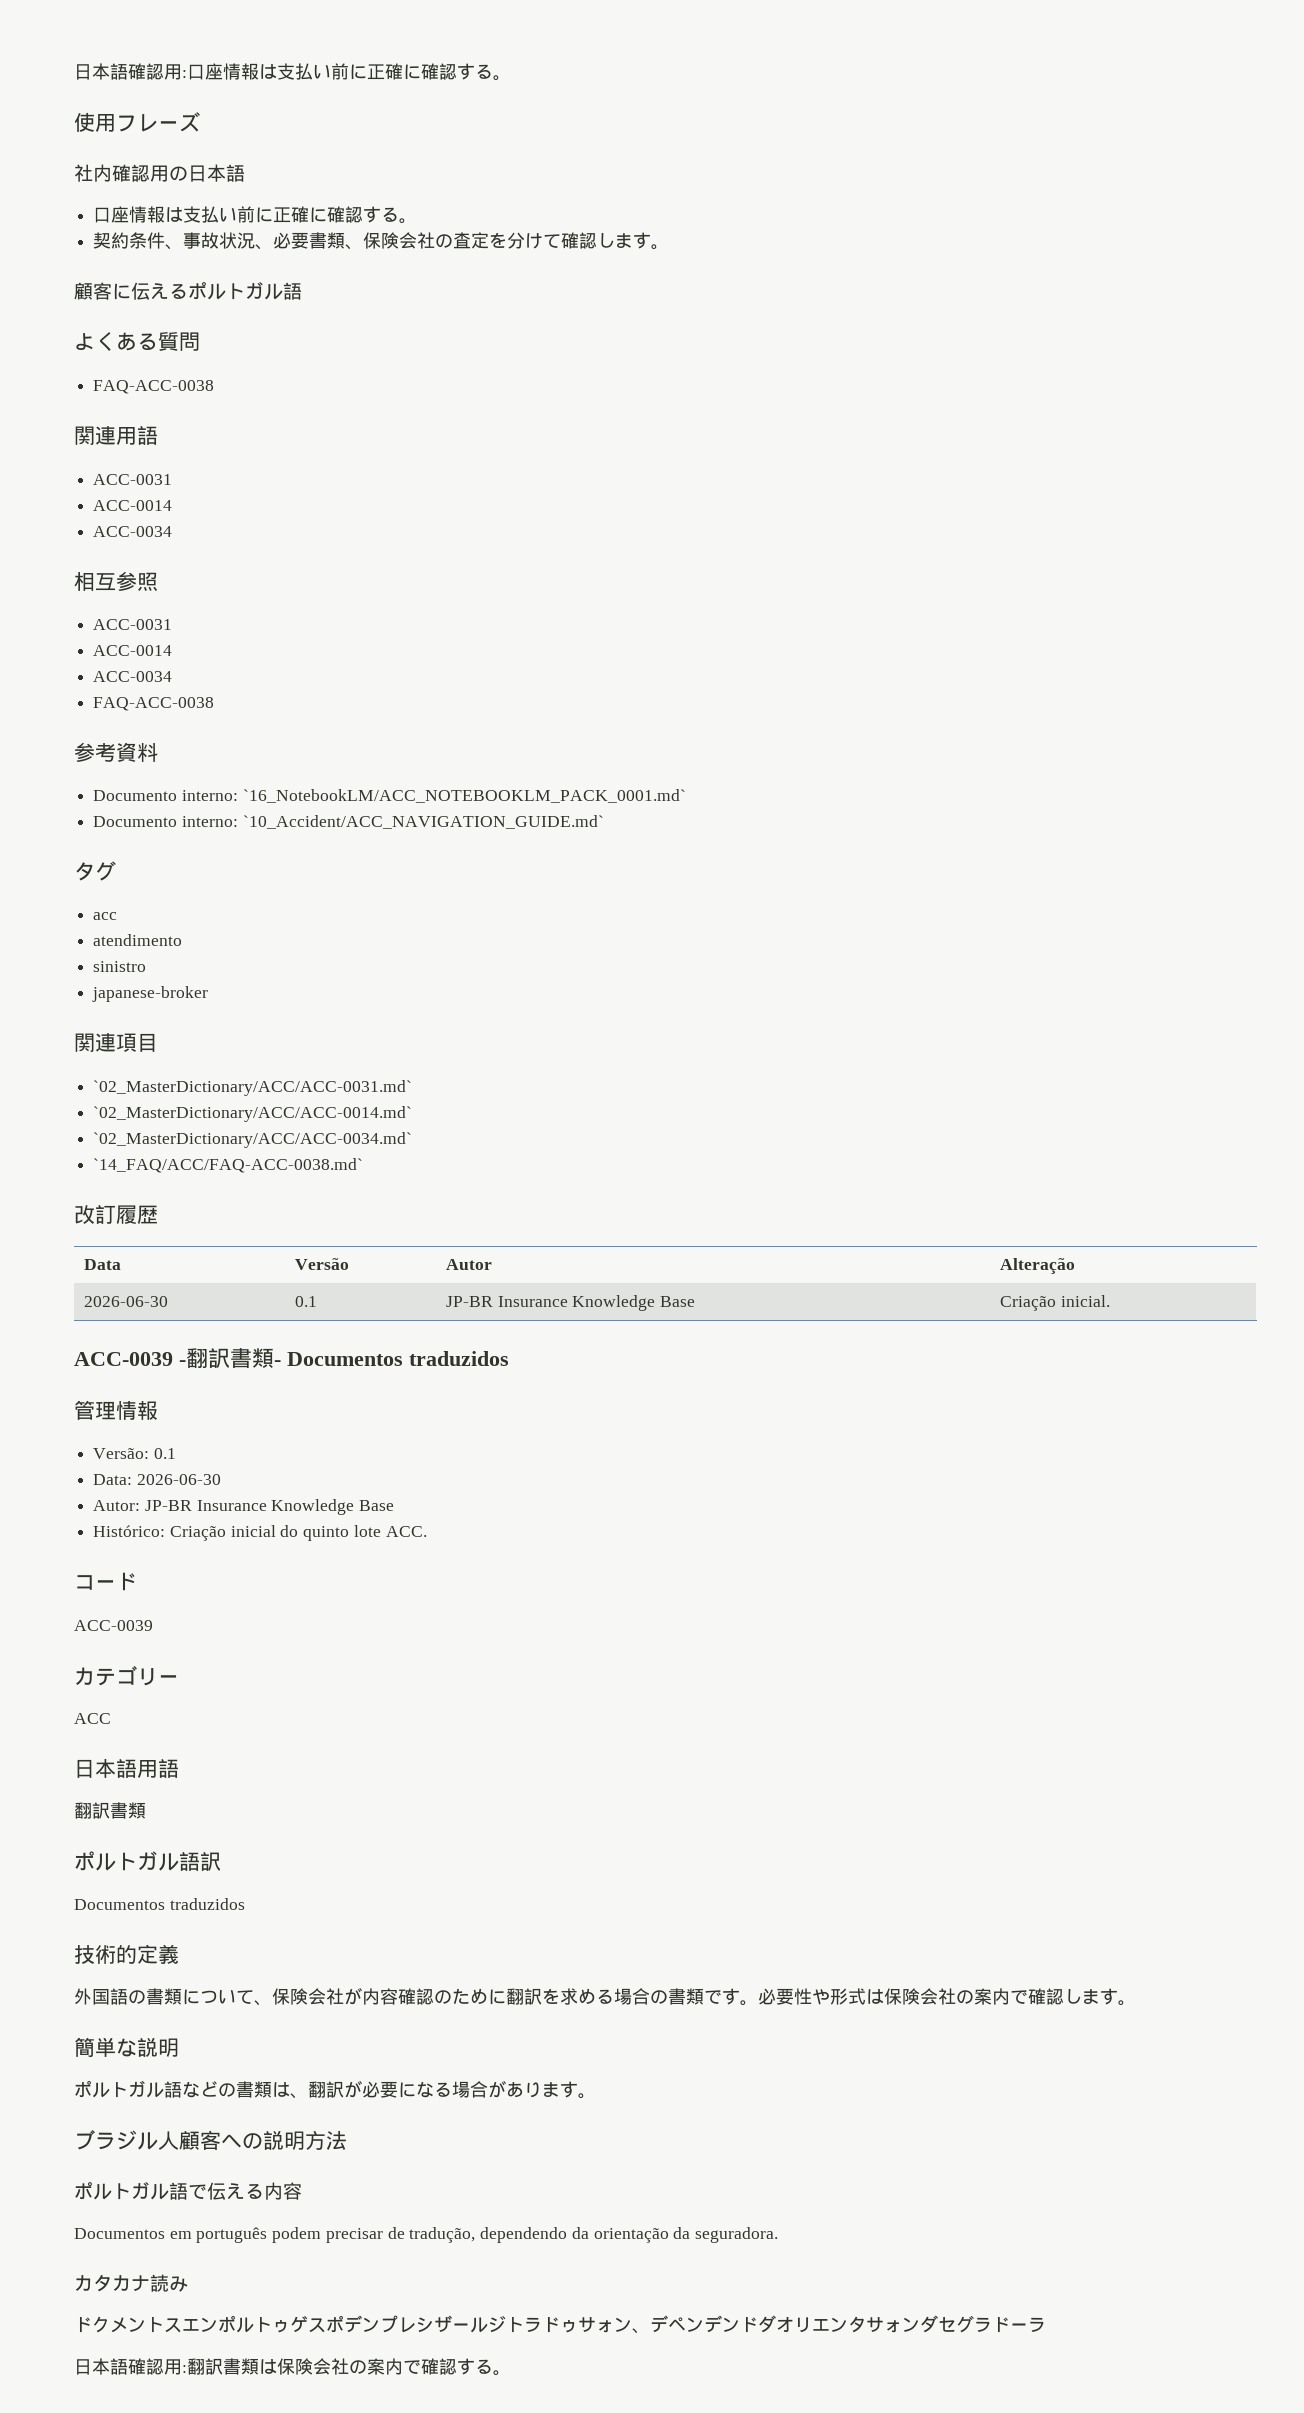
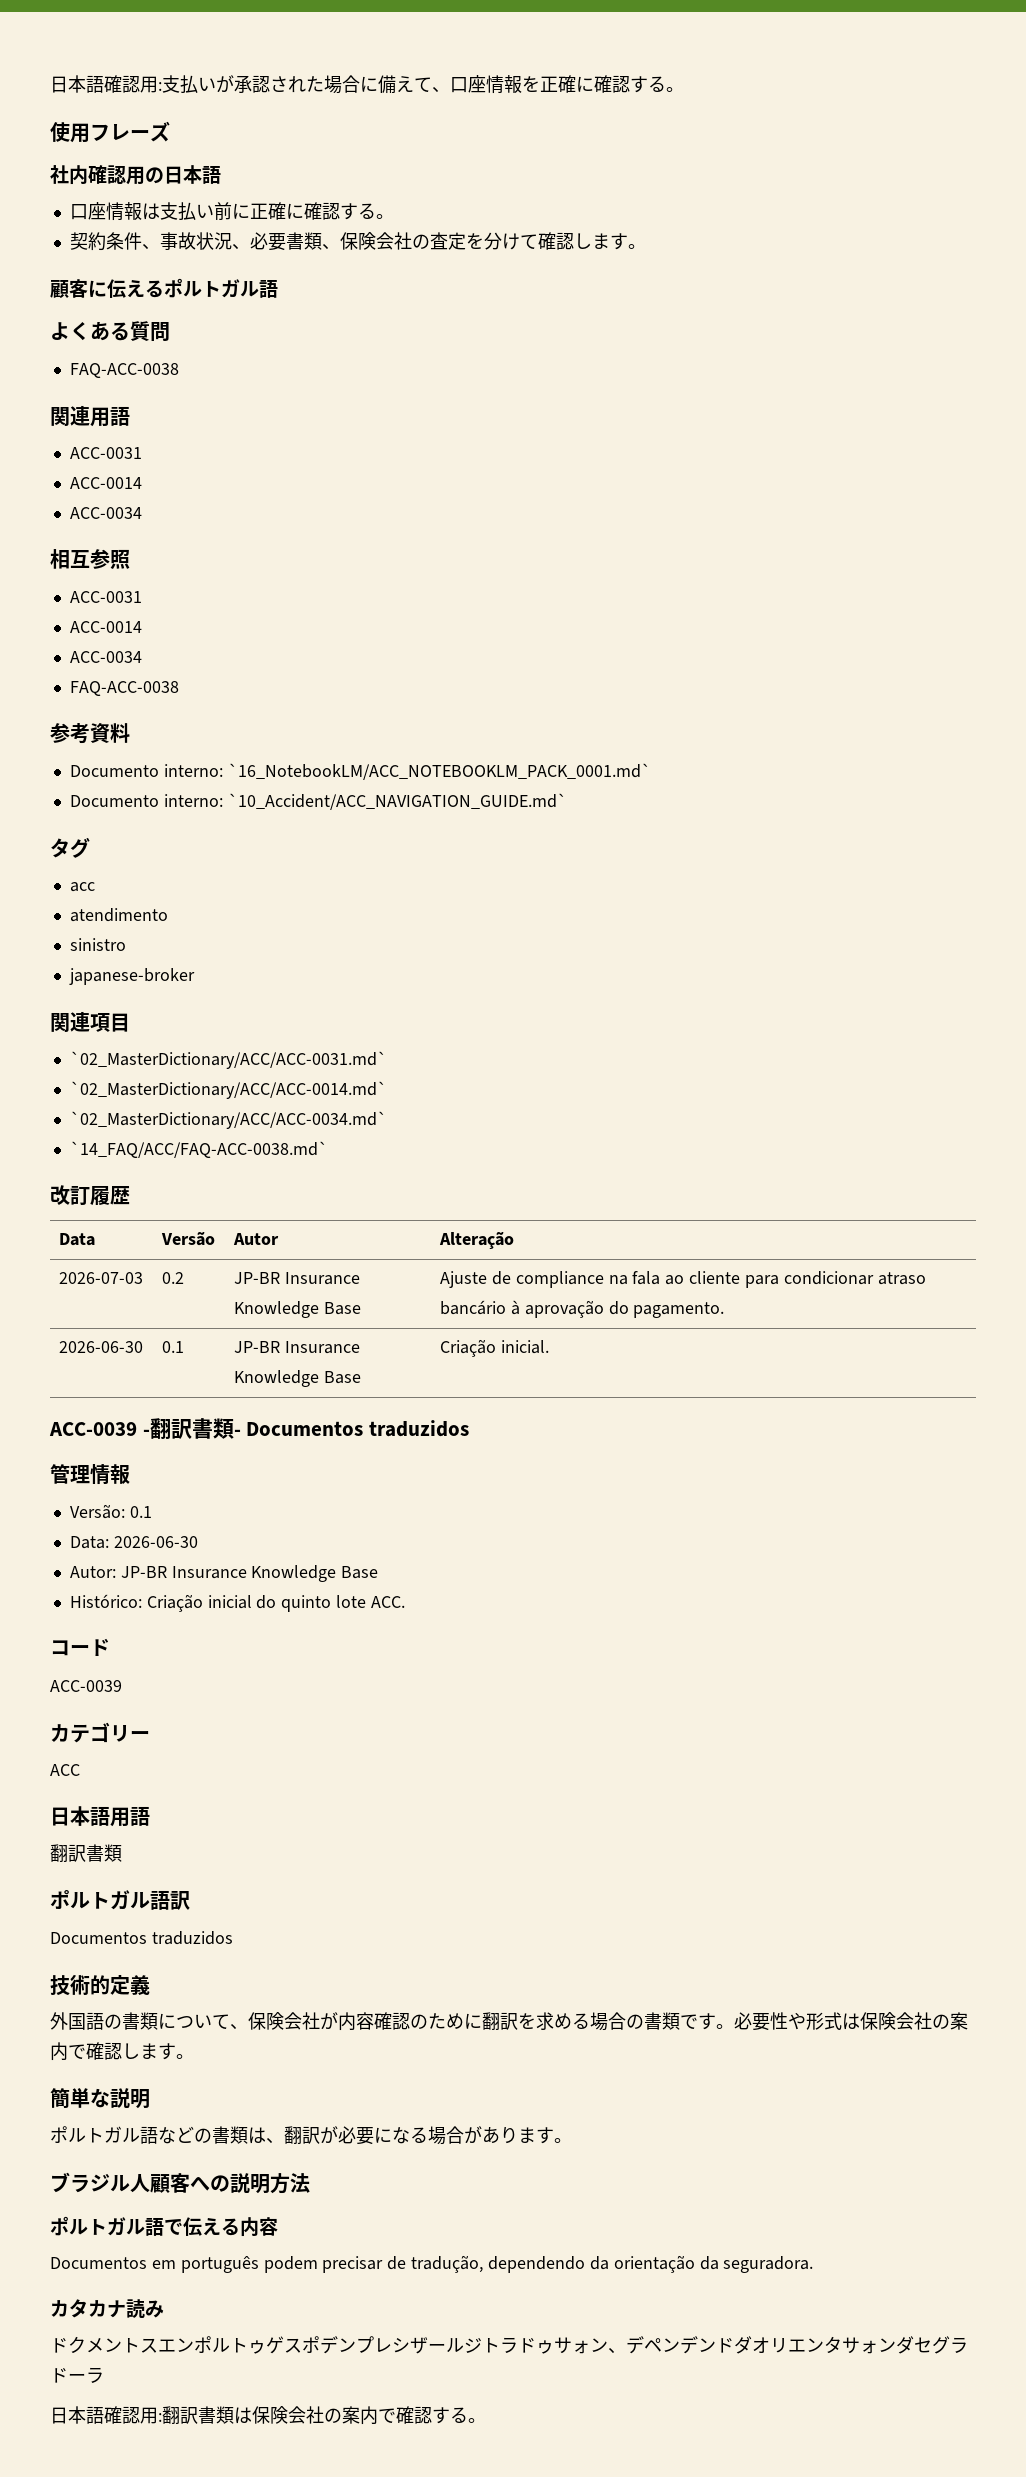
[74,63,367,80] 日本語確認用:口座情報は支払い前に -> [50,75,540,94] 日本語確認用:支払いが承認された場合に備えて、口座情報を
(1075, 1266) none -> [59,1272,144,1284] [162,1272,185,1284] [234,1272,360,1285] [234,1301,361,1318] [440,1271,926,1288] [440,1300,725,1318] // 2026-07-03 | 0.2 | JP-BR Insurance Knowledge Base | Ajuste de compliance na fala ao cliente para condicionar atraso bancário à aprovação do pagamento.

